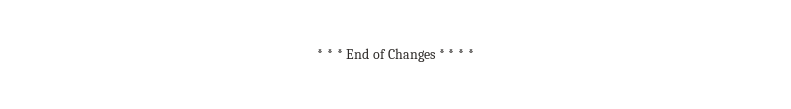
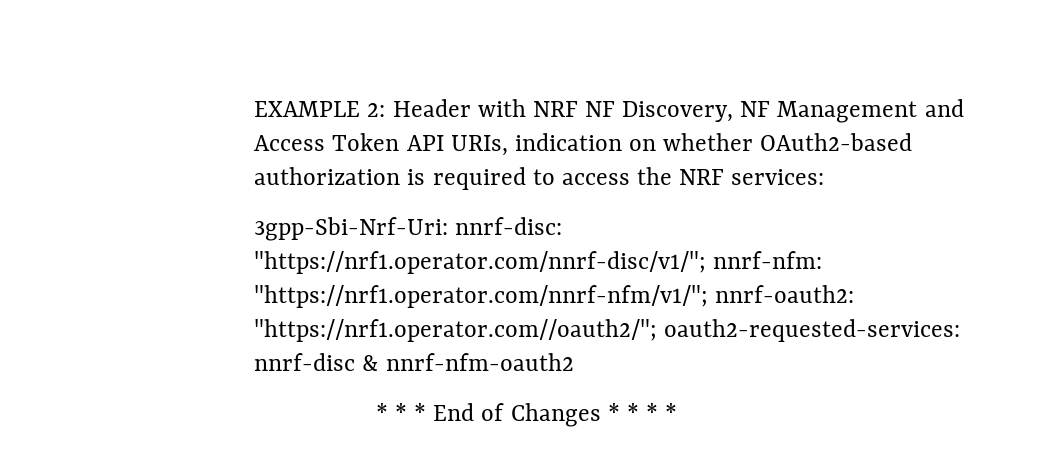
(316, 54) none -> [254,99,964,123] [254,133,913,156] [254,167,825,190] [254,217,563,241] [254,251,823,274] [254,285,855,308] [254,319,961,342] [254,353,574,371] EXAMPLE 2: Header with NRF NF Discovery, NF Management and Access Token API URIs, indication on whether OAuth2-based authorization is required to access the NRF services: // 3gpp-Sbi-Nrf-Uri: nnrf-disc: "https://nrf1.operator.com/nnrf-disc/v1/"; nnrf-nfm: "https://nrf1.operator.com/nnrf-nfm/v1/"; nnrf-oauth2: "https://nrf1.operator.com//oauth2/"; oauth2-requested-services: nnrf-disc & nnrf-nfm-oauth2 //

